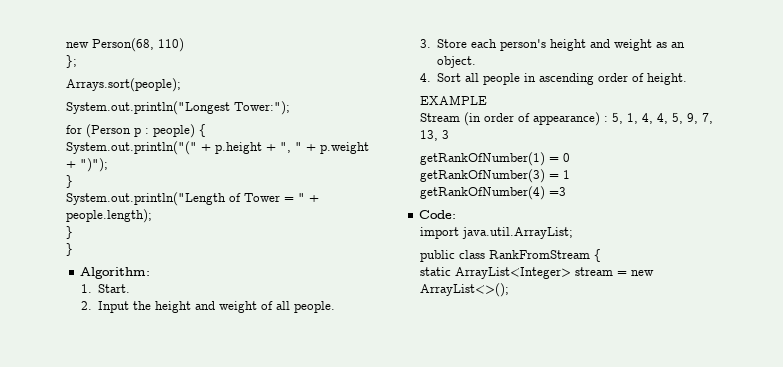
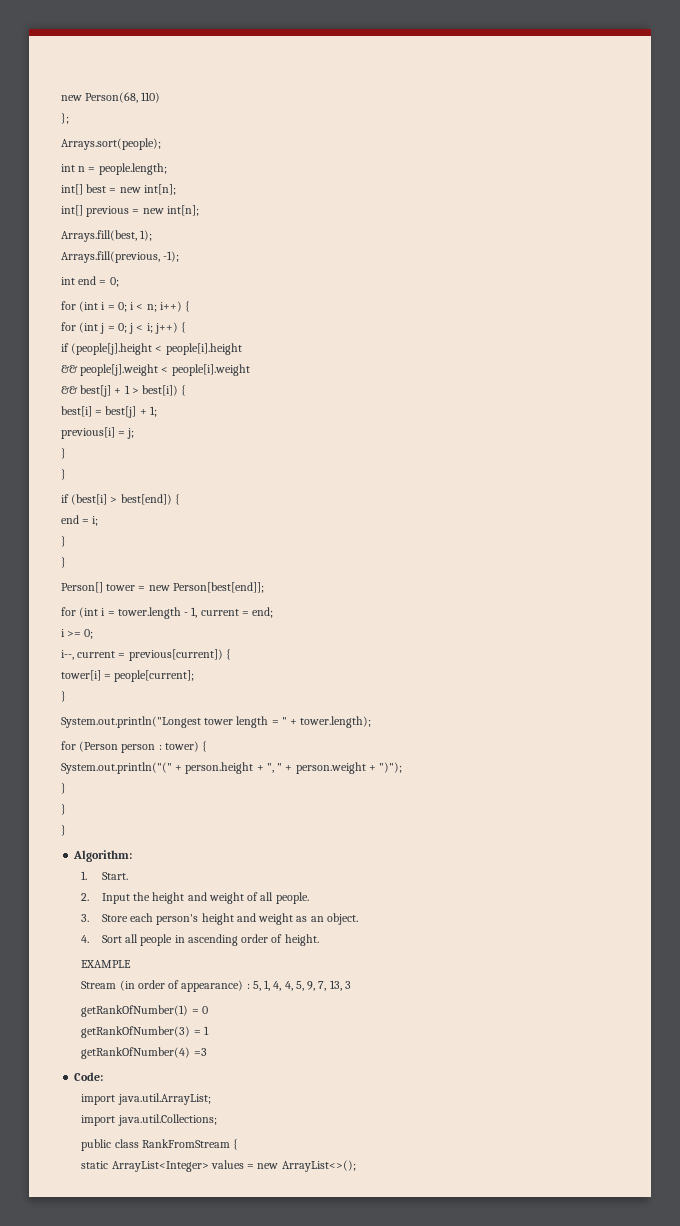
[66,101,290,115] System.out.println("Longest Tower:"); -> [61,163,167,175] [61,184,176,195] [61,205,199,217] [61,230,153,242] [61,251,180,263] [61,276,119,287] [61,301,191,312] [61,322,187,334] [61,343,242,355] [61,364,250,376] [61,385,187,397] [61,406,157,418] [61,427,135,439] [61,448,66,459] [61,469,66,480] [61,494,180,505] [61,515,99,526] [61,536,66,547] [61,557,66,568] [61,582,264,593] [61,607,274,619] [61,629,94,639] [61,649,231,661] [61,670,195,682] [61,691,66,702] [61,716,372,728] int n = people.length; // int[] best = new int[n]; // int[] previous = new int[n]; // Arrays.fill(best, 1); // Arrays.fill(previous, -1); // int end = 0; // for (int i = 0; i < n; i++) { // for (int j = 0; j < i; j++) { // if (people[j].height < people[i].height // && people[j].weight < people[i].weight // && best[j] + 1 > best[i]) { // best[i] = best[j] + 1; // previous[i] = j; // } // } // if (best[i] > best[end]) { // end = i; // } // } // Person[] tower = new Person[best[end]]; // for (int i = tower.length - 1, current = end; // i >= 0; // i--, current = previous[current]) { // tower[i] = people[current]; // } // System.out.println("Longest tower length = " + tower.length);
[134,124,195,138] p : people) -> [121,741,199,753] person : tower)
[215,142,262,154] p.height -> [185,762,254,774] person.height
[320,142,369,154] p.weight -> [295,762,366,774] person.weight
[66,192,319,206] [66,209,152,223] // System.out.println("Length of Tower = " + people.length); -> (66, 788) none
(573, 233) none -> [81,1114,217,1126] // import java.util.Collections;
[574,267,613,276] stream -> [210,1160,244,1169] values

